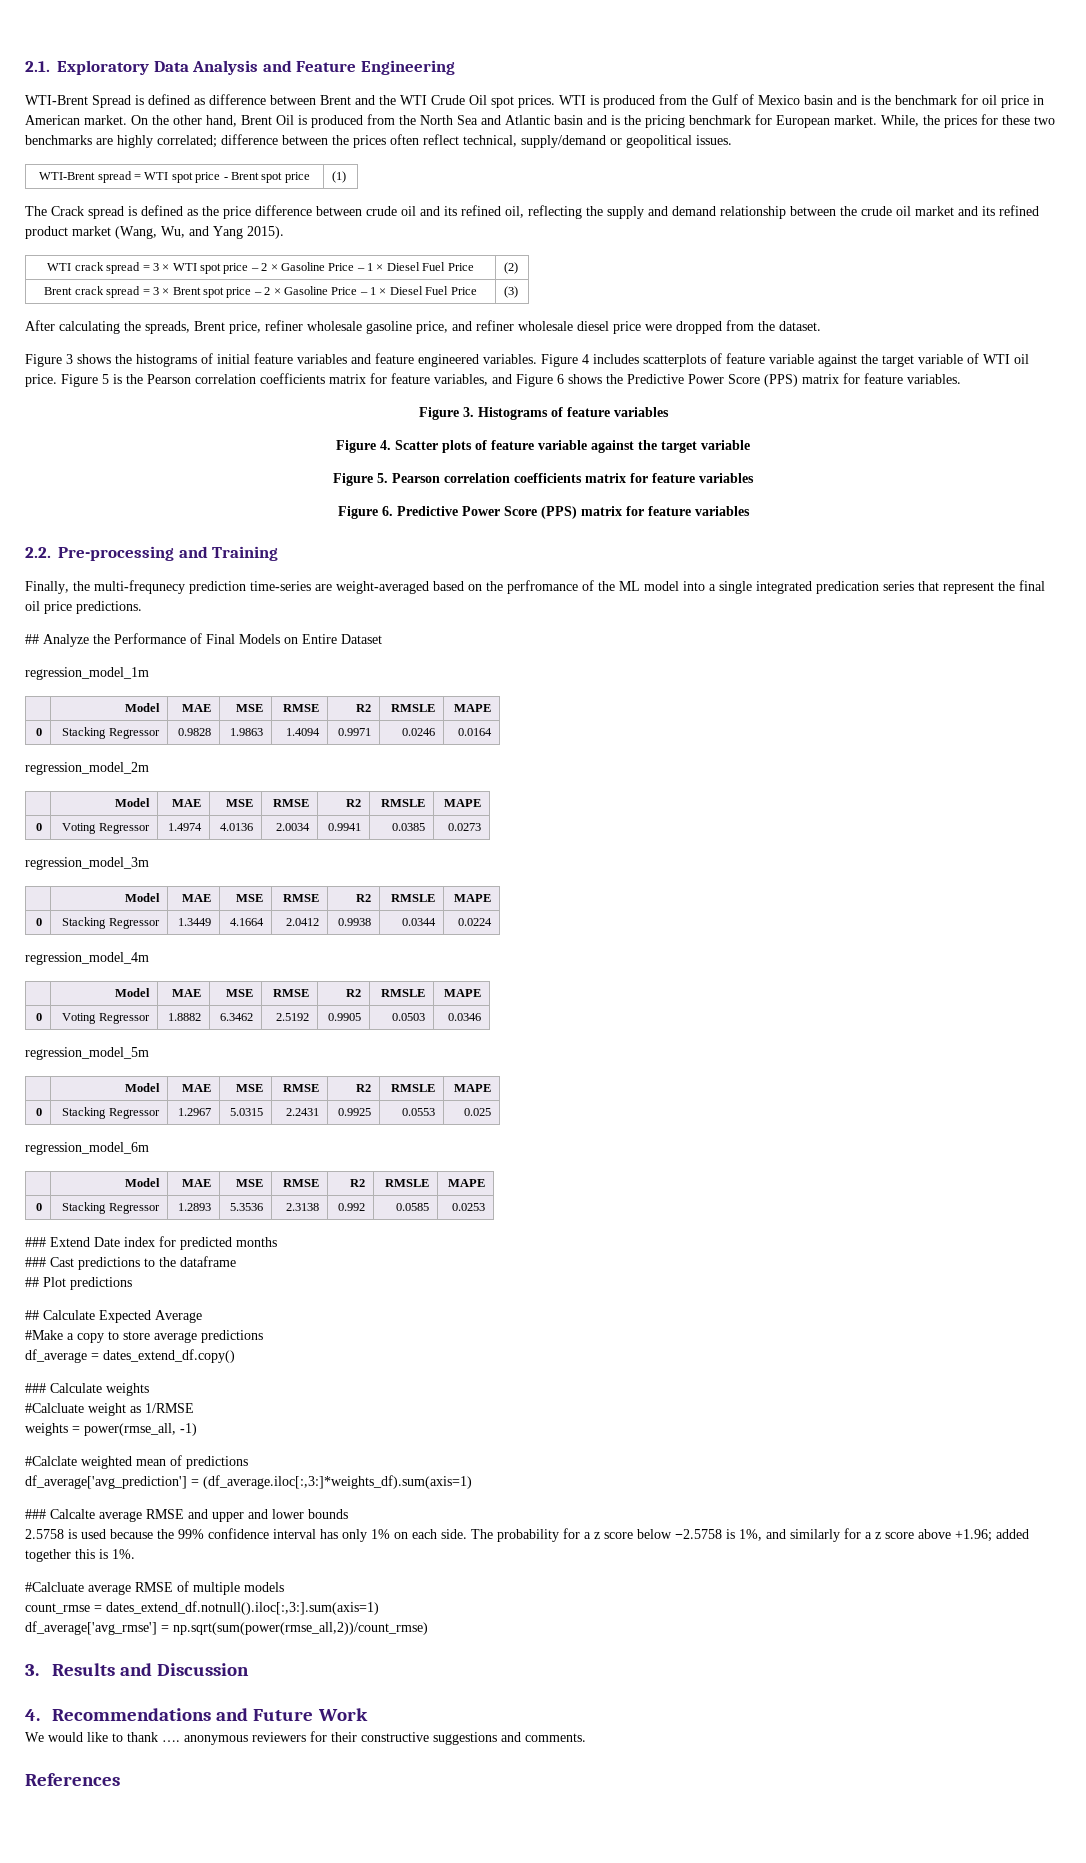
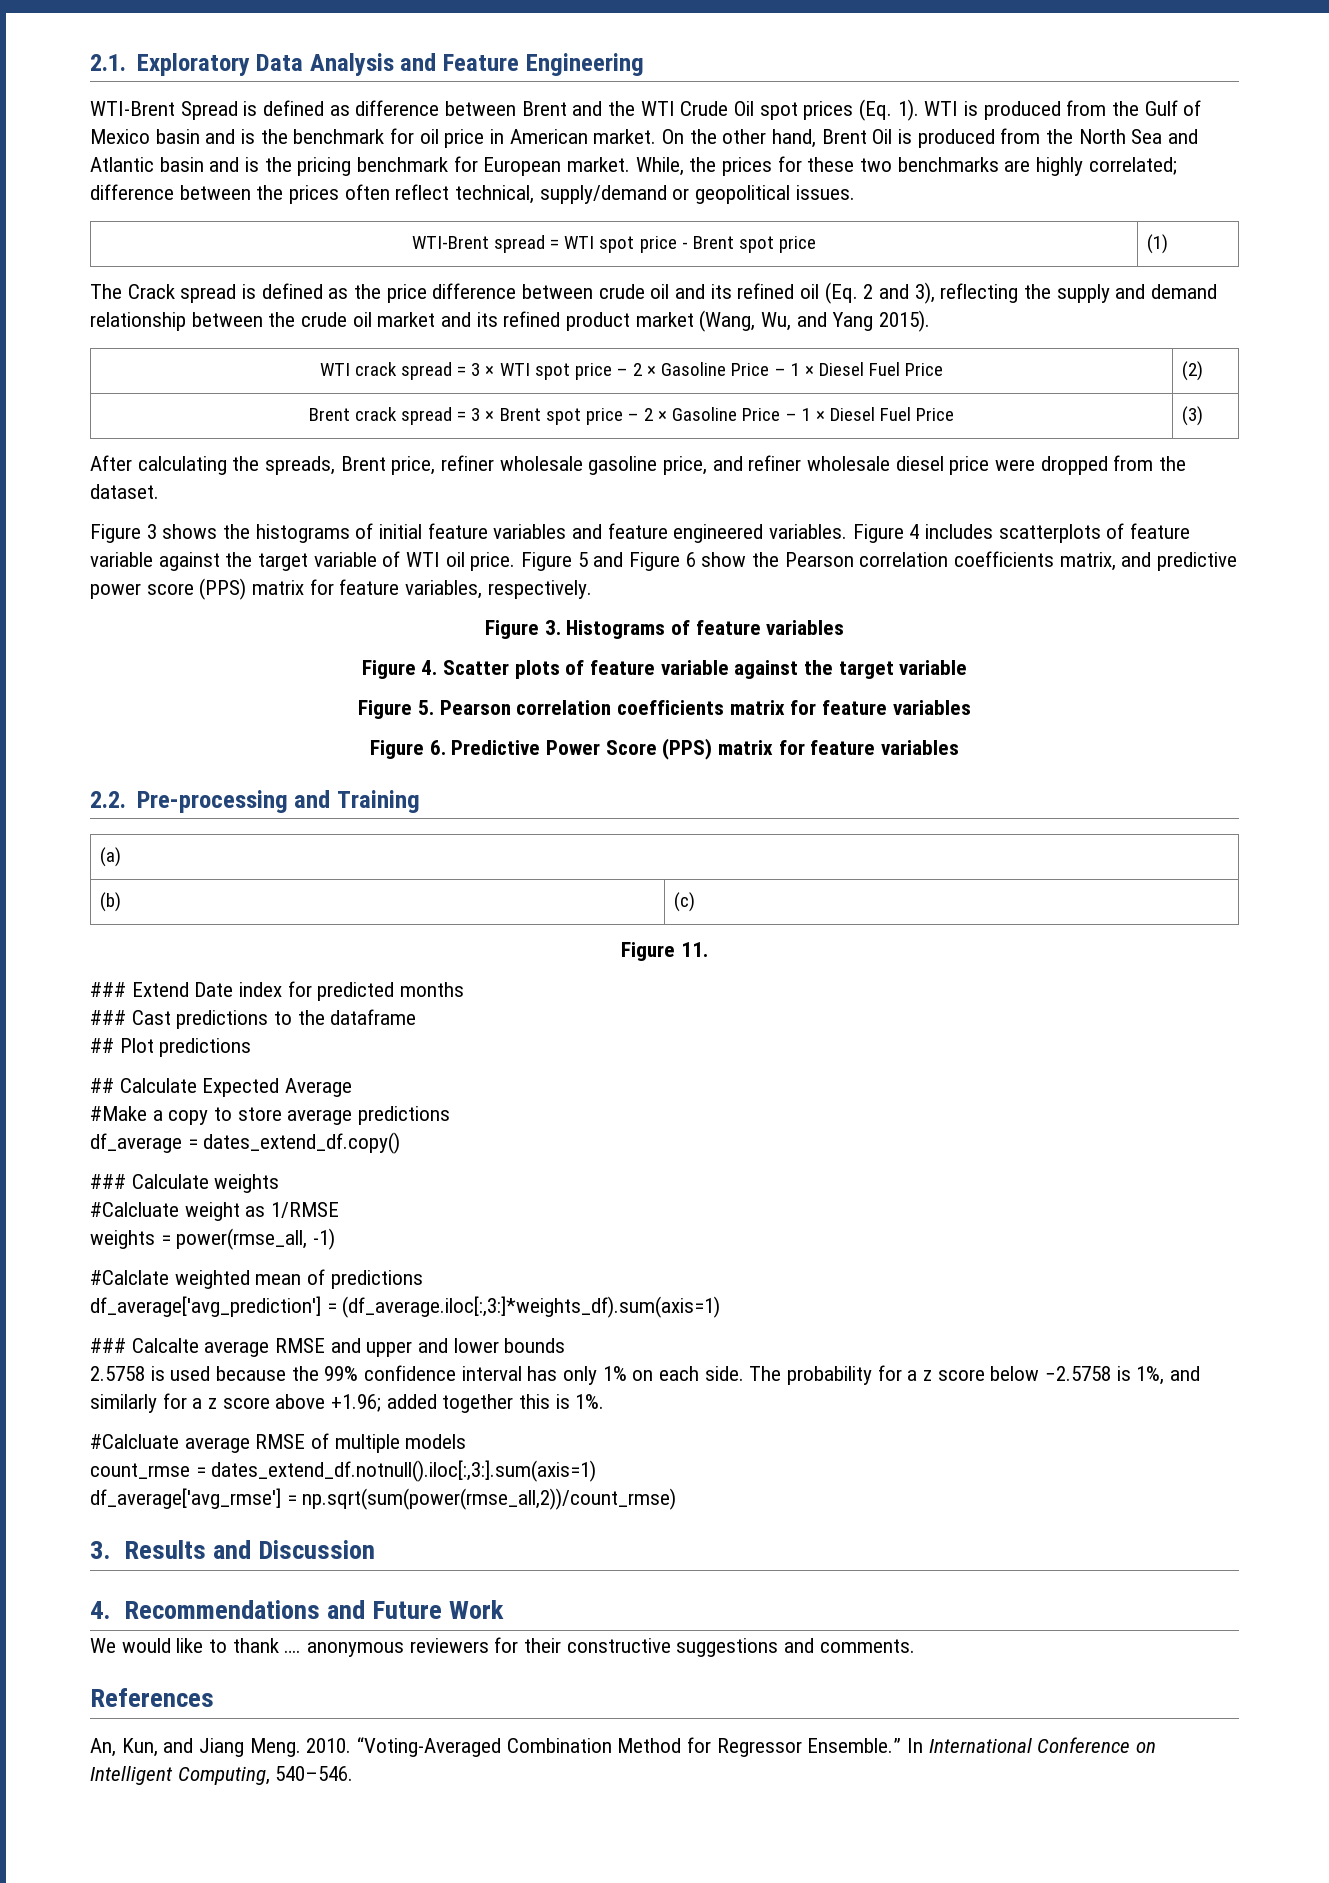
[518,95,555,108] prices. -> [803,99,919,121] prices (Eq. 1).
[505,206,524,218] oil, -> [800,282,935,304] oil (Eq. 2 and 3),
[113,373,961,387] is the Pearson correlation coefficients matrix for feature variables, and Figure 6 shows the Predictive Power Score (PPS) matrix for feature variables. -> [593,551,1238,571] [90,578,592,600] and Figure 6 show the Pearson correlation coefficients matrix, and predictive power score (PPS) matrix for feature variables, respectively.
[25,580,1045,594] [25,601,142,614] [25,633,382,647] [25,667,149,680] [124,703,160,712] [181,704,211,712] [235,704,263,712] [282,704,319,712] [355,704,371,712] [390,704,435,712] [453,704,491,712] [35,728,42,736] [62,727,160,739] [177,728,211,736] [229,728,263,736] [285,728,320,736] [337,728,371,736] [401,728,435,736] [457,728,492,736] [25,762,149,775] [114,798,150,807] [171,799,201,807] [225,799,253,807] [272,799,309,807] [345,799,361,807] [380,799,425,807] [443,799,481,807] [35,823,42,831] [62,823,150,834] [167,823,202,831] [219,823,253,831] [275,823,310,831] [327,823,361,831] [391,823,425,831] [447,823,481,831] [25,857,149,870] [124,893,160,902] [181,894,211,902] [235,894,263,902] [282,894,319,902] [355,894,371,902] [390,894,435,902] [453,894,491,902] [35,918,42,926] [62,917,160,929] [177,918,211,926] [229,918,264,926] [285,918,319,926] [337,918,371,926] [401,918,436,926] [457,918,492,926] [25,952,149,965] [114,988,150,997] [171,989,201,997] [225,989,253,997] [272,989,309,997] [345,989,361,997] [380,989,425,997] [443,989,481,997] [35,1013,42,1021] [62,1013,150,1024] [167,1013,201,1021] [219,1013,253,1021] [275,1013,309,1021] [327,1013,361,1021] [391,1013,425,1021] [447,1013,481,1021] [25,1047,149,1060] [124,1083,160,1092] [181,1084,211,1092] [235,1084,263,1092] [282,1084,319,1092] [355,1084,371,1092] [390,1084,435,1092] [453,1084,491,1092] [35,1108,42,1116] [62,1107,160,1119] [177,1108,211,1116] [229,1108,263,1116] [285,1108,319,1116] [337,1108,371,1116] [401,1108,435,1116] [463,1108,491,1116] [25,1142,149,1155] [124,1178,160,1187] [181,1179,211,1187] [235,1179,263,1187] [282,1179,319,1187] [349,1179,365,1187] [384,1179,429,1187] [447,1179,485,1187] [35,1203,42,1211] [62,1202,160,1214] [177,1203,211,1211] [229,1203,263,1211] [285,1203,319,1211] [337,1203,365,1211] [395,1203,429,1211] [451,1203,485,1211] // Finally, the multi-frequnecy prediction time-series are weight-averaged based on the perfromance of the ML model into a single integrated predication series that represent the final oil price predictions. // ## Analyze the Performance of Final Models on Entire Dataset // regression_model_1m // | Model | MAE | MSE | RMSE | R2 | RMSLE | MAPE // 0 | Stacking Regressor | 0.9828 | 1.9863 | 1.4094 | 0.9971 | 0.0246 | 0.0164 // regression_model_2m // | Model | MAE | MSE | RMSE | R2 | RMSLE | MAPE // 0 | Voting Regressor | 1.4974 | 4.0136 | 2.0034 | 0.9941 | 0.0385 | 0.0273 // regression_model_3m // | Model | MAE | MSE | RMSE | R2 | RMSLE | MAPE // 0 | Stacking Regressor | 1.3449 | 4.1664 | 2.0412 | 0.9938 | 0.0344 | 0.0224 // regression_model_4m // | Model | MAE | MSE | RMSE | R2 | RMSLE | MAPE // 0 | Voting Regressor | 1.8882 | 6.3462 | 2.5192 | 0.9905 | 0.0503 | 0.0346 // regression_model_5m // | Model | MAE | MSE | RMSE | R2 | RMSLE | MAPE // 0 | Stacking Regressor | 1.2967 | 5.0315 | 2.2431 | 0.9925 | 0.0553 | 0.025 // regression_model_6m // | Model | MAE | MSE | RMSE | R2 | RMSLE | MAPE // 0 | Stacking Regressor | 1.2893 | 5.3536 | 2.3138 | 0.992 | 0.0585 | 0.0253 -> [99,847,121,867] [99,892,121,912] [673,892,695,912] [621,942,708,961] // (a) // (b) | (c) // Figure 11.
(120, 1779) none -> [90,1737,1157,1757] [90,1766,354,1785] // An, Kun, and Jiang Meng. 2010. “Voting-Averaged Combination Method for Regressor Ensemble.” In International Conference on Intelligent Computing, 540–546.

